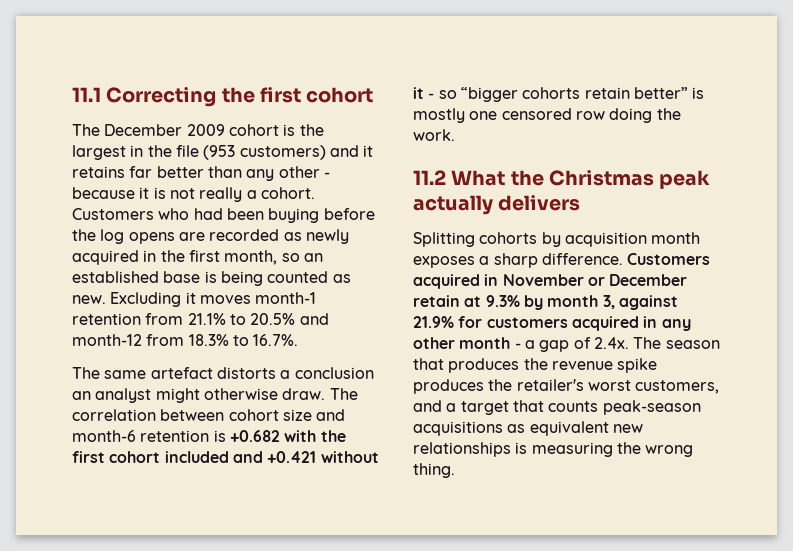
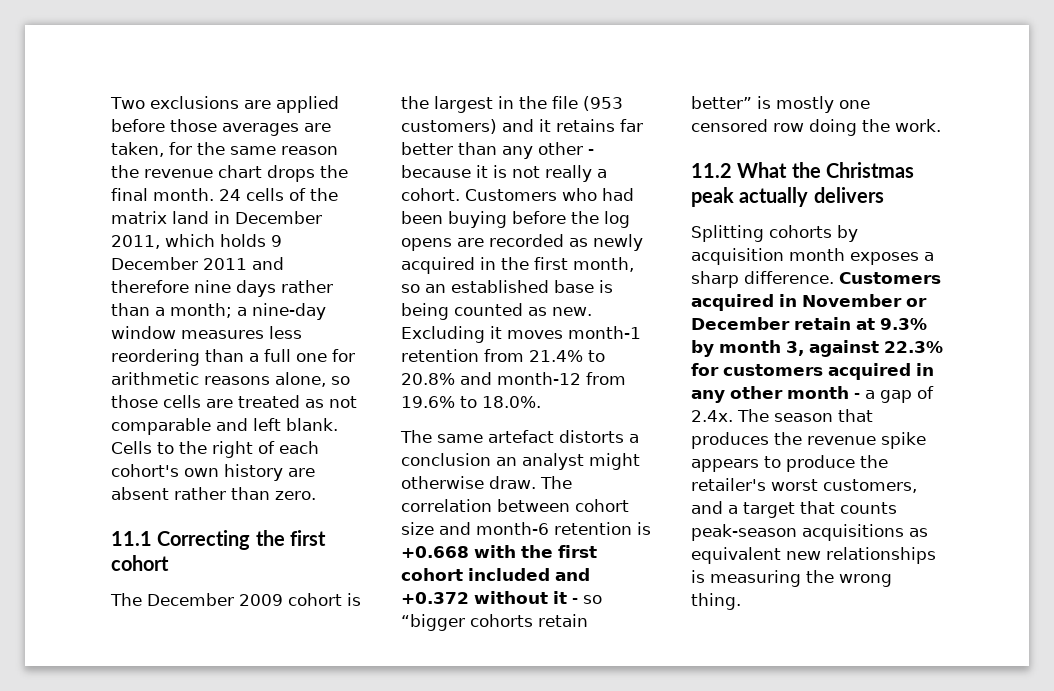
(72, 94) none -> [110,96,339,113] [111,119,331,136] [111,142,338,157] [111,165,348,182] [111,188,338,201] [111,211,322,224] [111,234,282,249] [111,257,284,270] [111,280,333,297] [111,303,326,320] [111,326,302,339] [111,349,355,366] [111,372,350,387] [111,395,357,408] [111,418,338,435] [111,441,319,458] [111,464,315,481] [111,487,316,500] Two exclusions are applied before those averages are taken, for the same reason the revenue chart drops the final month. 24 cells of the matrix land in December 2011, which holds 9 December 2011 and therefore nine days rather than a month; a nine-day window measures less reordering than a full one for arithmetic reasons alone, so those cells are treated as not comparable and left blank. Cells to the right of each cohort's own history are absent rather than zero. //
[187,313,329,325] [72,334,299,346] 21.1% to 20.5% and month-12 from 18.3% to 16.7%. -> [529,350,605,362] [401,372,626,385] [401,396,541,408] 21.4% to 20.8% and month-12 from 19.6% to 18.0%.
[229,430,280,442] +0.682 -> [401,546,469,558] +0.668
[267,451,317,463] +0.421 -> [401,592,469,604] +0.372
[413,316,454,328] 21.9% -> [884,341,943,353] 22.3%
[413,379,484,394] produces -> [691,455,855,472] appears to produce

